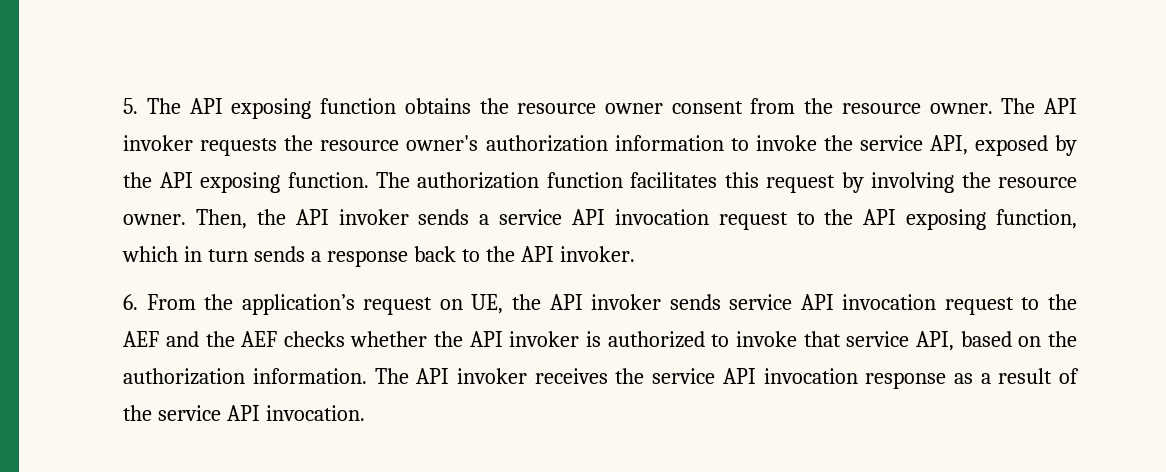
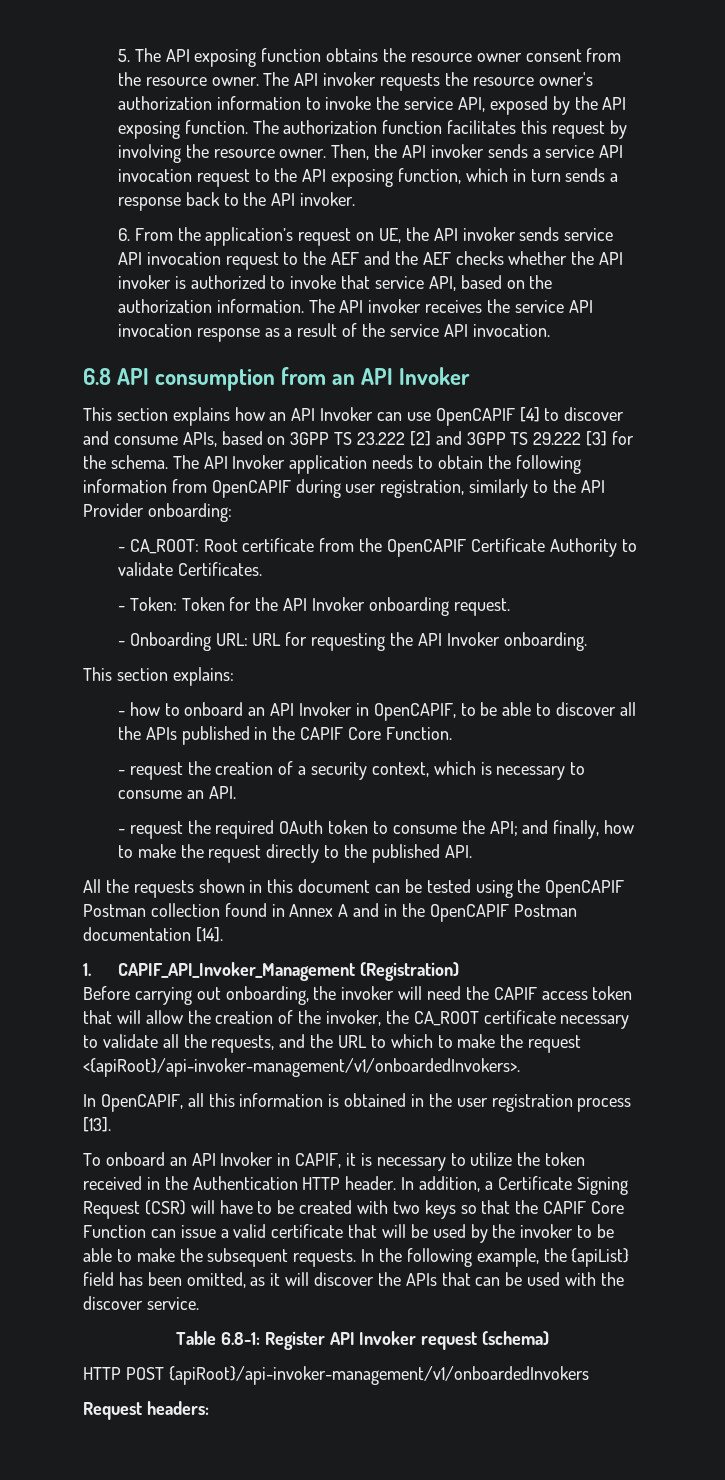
(366, 413) none -> [83,367,471,391] [83,407,625,426] [83,431,635,447] [83,455,581,474] [83,479,605,498] [83,503,232,522] [117,538,637,557] [117,562,262,576] [117,597,510,616] [117,632,587,651] [83,667,234,686] [117,702,636,721] [117,726,452,745] [117,761,586,780] [117,786,236,799] [117,820,635,839] [117,844,472,863] [83,879,625,898] [83,903,577,922] [83,927,223,942] [83,962,459,981] [83,986,633,1005] [83,1010,630,1029] [83,1034,582,1053] [83,1058,520,1077] [83,1093,632,1112] [83,1117,111,1132] [83,1152,586,1171] [83,1176,628,1195] [83,1200,625,1219] [83,1224,615,1243] [83,1248,630,1267] [83,1272,624,1288] [83,1296,199,1310] [175,1331,550,1350] [83,1366,589,1385] [83,1401,209,1420] // 6.8 API consumption from an API Invoker // This section explains how an API Invoker can use OpenCAPIF [4] to discover and consume APIs, based on 3GPP TS 23.222 [2] and 3GPP TS 29.222 [3] for the schema. The API Invoker application needs to obtain the following information from OpenCAPIF during user registration, similarly to the API Provider onboarding: // - CA_ROOT: Root certificate from the OpenCAPIF Certificate Authority to validate Certificates. // - Token: Token for the API Invoker onboarding request. // - Onboarding URL: URL for requesting the API Invoker onboarding. // This section explains: // - how to onboard an API Invoker in OpenCAPIF, to be able to discover all the APIs published in the CAPIF Core Function. // - request the creation of a security context, which is necessary to consume an API. // - request the required OAuth token to consume the API; and finally, how to make the request directly to the published API. // All the requests shown in this document can be tested using the OpenCAPIF Postman collection found in Annex A and in the OpenCAPIF Postman documentation [14]. // 1. CAPIF_API_Invoker_Management (Registration) // Before carrying out onboarding, the invoker will need the CAPIF access token that will allow the creation of the invoker, the CA_ROOT certificate necessary to validate all the requests, and the URL to which to make the request <{apiRoot}/api-invoker-management/v1/onboardedInvokers>. // In OpenCAPIF, all this information is obtained in the user registration process [13]. // To onboard an API Invoker in CAPIF, it is necessary to utilize the token received in the Authentication HTTP header. In addition, a Certificate Signing Request (CSR) will have to be created with two keys so that the CAPIF Core Function can issue a valid certificate that will be used by the invoker to be able to make the subsequent requests. In the following example, the {apiList} field has been omitted, as it will discover the APIs that can be used with the discover service. // Table 6.8-1: Register API Invoker request (schema) // HTTP POST {apiRoot}/api-invoker-management/v1/onboardedInvokers // Request headers:

